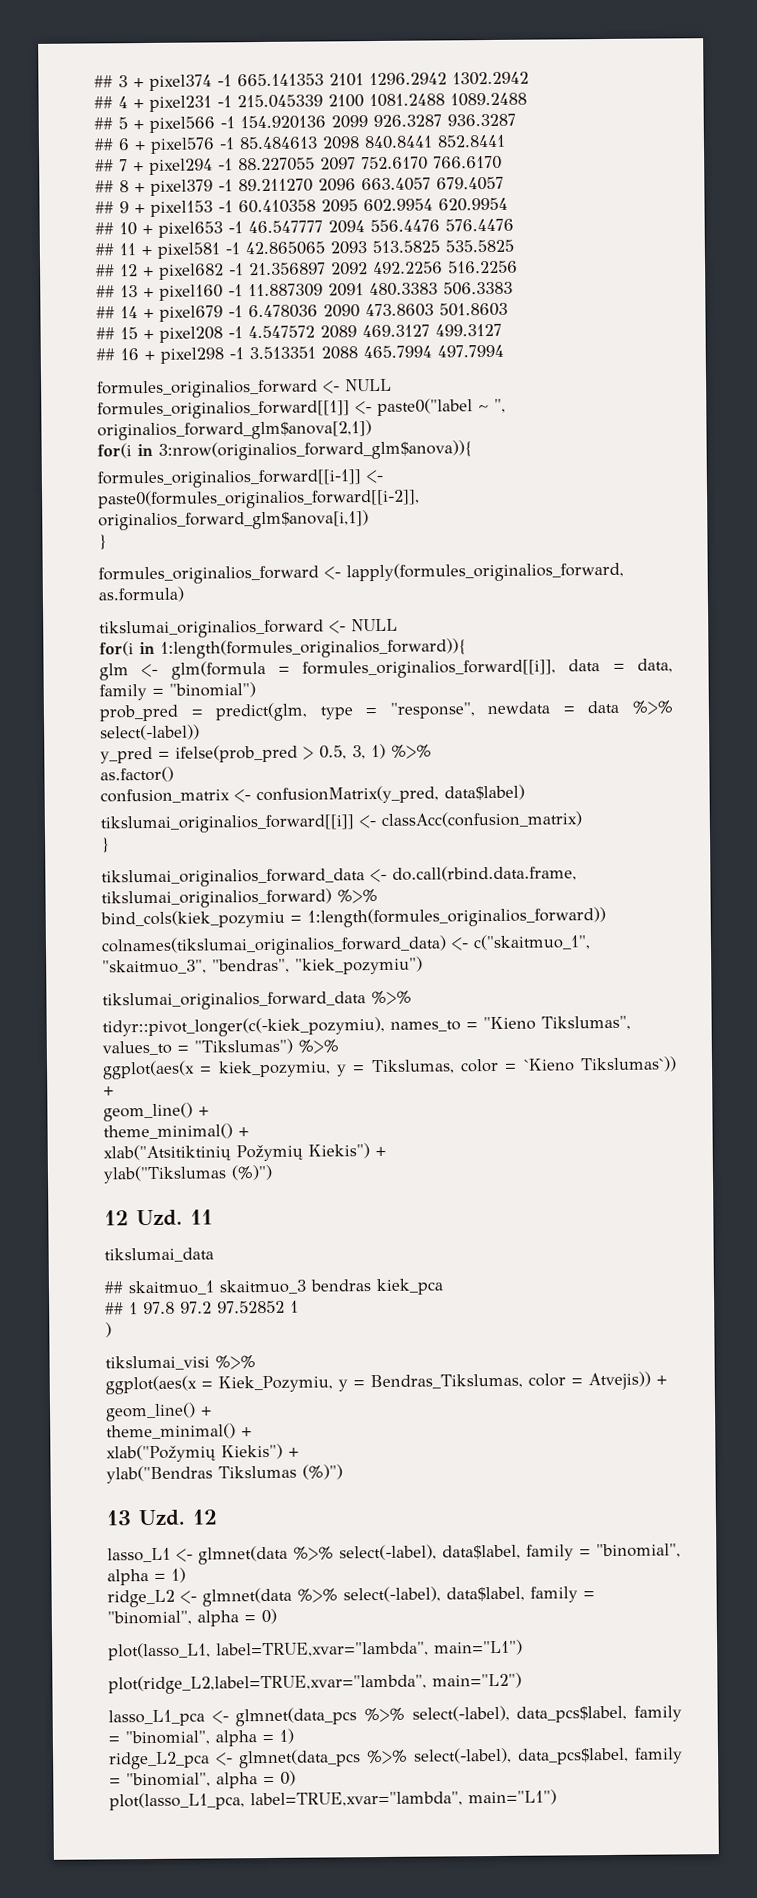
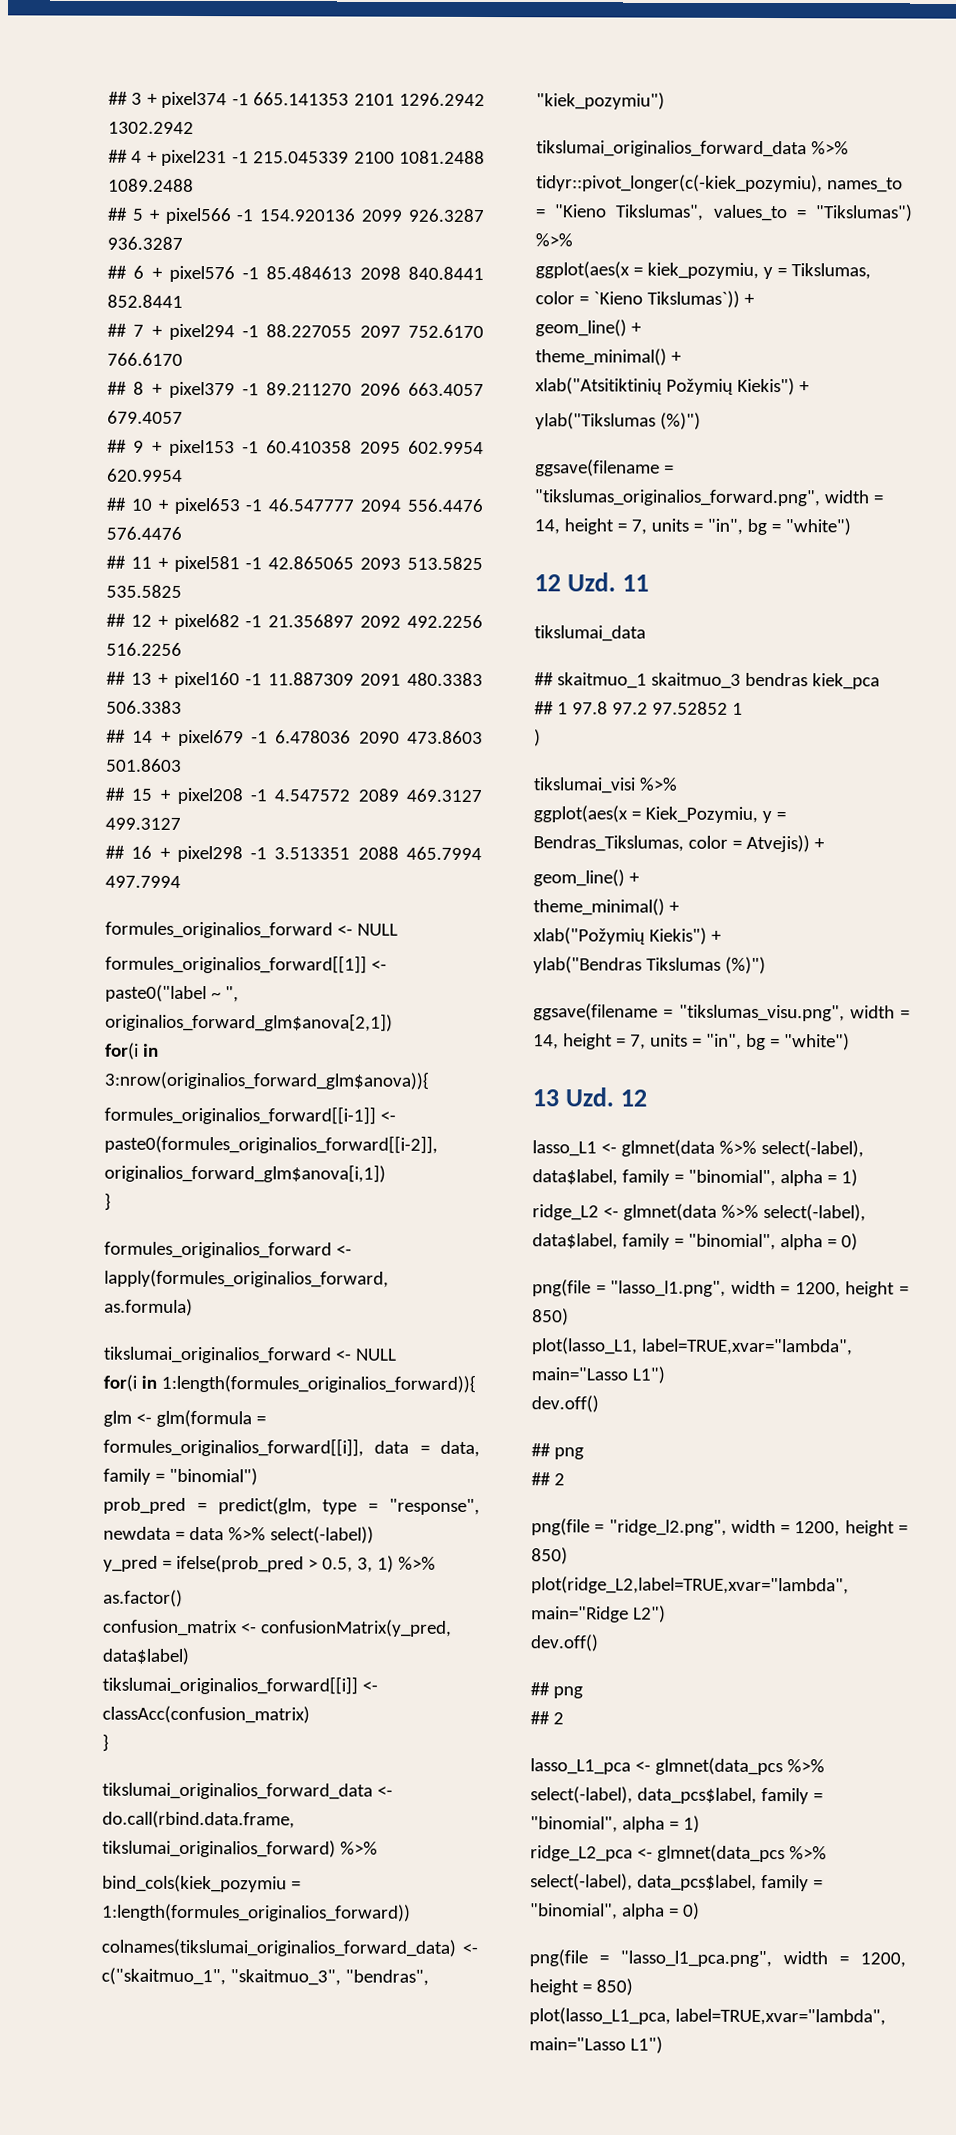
(273, 1172) none -> [535,459,674,477] [534,489,884,507] [534,518,851,536] // ggsave(filename = "tikslumas_originalios_forward.png", width = 14, height = 7, units = "in", bg = "white")
(343, 1472) none -> [533,1003,910,1022] [533,1033,850,1051] // ggsave(filename = "tikslumas_visu.png", width = 14, height = 7, units = "in", bg = "white")
[108,1639,523,1661] [108,1672,522,1695] plot(lasso_L1, label=TRUE,xvar="lambda", main="L1") // plot(ridge_L2,label=TRUE,xvar="lambda", main="L2") -> [532,1279,909,1298] [532,1308,569,1326] [531,1337,853,1356] [531,1366,665,1384] [531,1395,599,1413] [531,1443,584,1460] [531,1472,565,1486] [531,1518,908,1537] [531,1547,568,1565] [531,1576,849,1595] [531,1605,666,1623] [530,1634,599,1652] [530,1682,583,1699] [530,1711,564,1725] png(file = "lasso_l1.png", width = 1200, height = 850) // plot(lasso_L1, label=TRUE,xvar="lambda", main="Lasso L1") // dev.off() // ## png // ## 2 // png(file = "ridge_l2.png", width = 1200, height = 850) // plot(ridge_L2,label=TRUE,xvar="lambda", main="Ridge L2") // dev.off() // ## png // ## 2
(296, 1778) none -> [529,1949,906,1968] [529,1978,633,1996] // png(file = "lasso_l1_pca.png", width = 1200, height = 850)
[468,1789,557,1806] main="L1") -> [529,2036,663,2054] main="Lasso L1")

